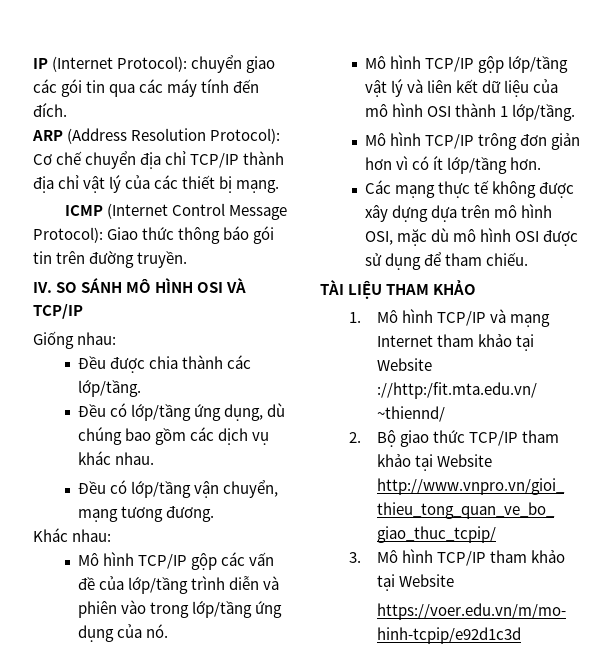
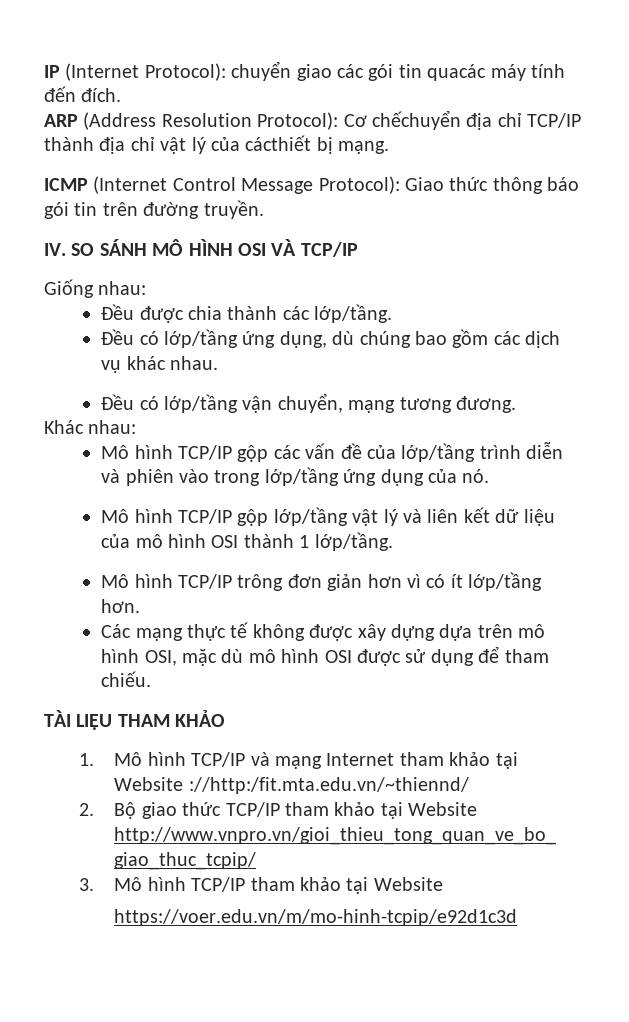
[109,79,164,97] qua các -> [427,64,487,81] quacác
[56,151,137,169] chế chuyển -> [372,110,461,130] chếchuyển
[154,175,216,189] các thiết -> [245,135,312,151] cácthiết

